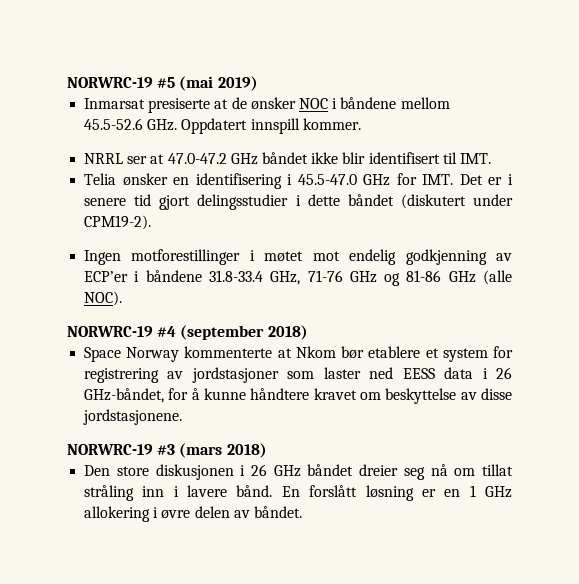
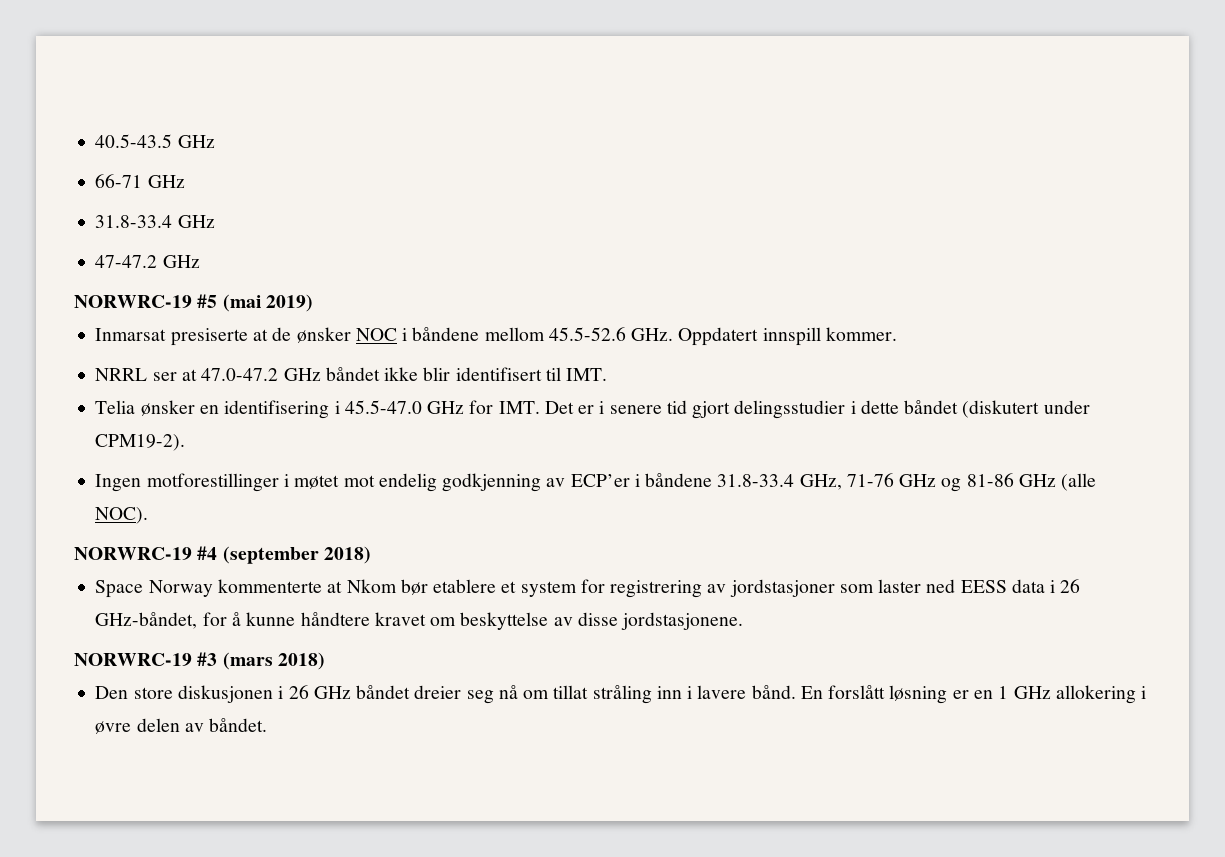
(67, 82) none -> [95,134,215,148] [95,174,185,188] [95,215,215,228] [95,255,200,268] 40.5-43.5 GHz // 66-71 GHz // 31.8-33.4 GHz // 47-47.2 GHz //

